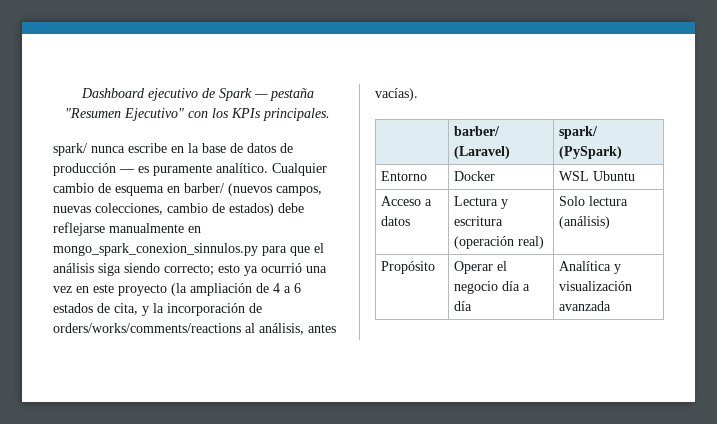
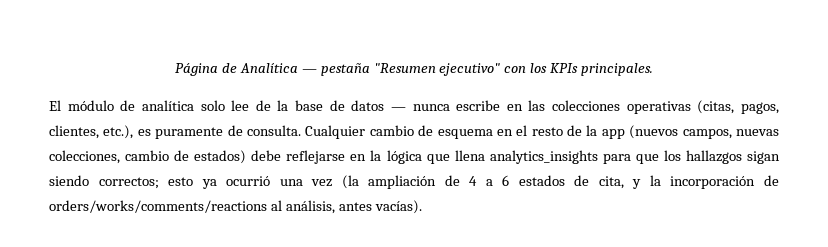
[80,88,252,101] Dashboard ejecutivo de Spark -> [174,63,298,76] Página de Analítica
[124,108,184,121] Ejecutivo" -> [439,63,501,76] ejecutivo"
[53,143,293,156] [53,163,268,176] spark/ nunca escribe en la base de datos de producción — es puramente analítico. -> [49,100,780,114] [49,125,301,139] El módulo de analítica solo lee de la base de datos — nunca escribe en las colecciones operativas (citas, pagos, clientes, etc.), es puramente de consulta.
[184,183,224,193] barber/ -> [516,125,625,139] el resto de la app
[109,223,201,233] [53,243,324,256] [53,263,214,276] manualmente en mongo_spark_conexion_sinnulos.py para que el análisis siga siendo correcto; -> [350,150,780,164] [49,175,159,189] en la lógica que llena analytics_insights para que los hallazgos sigan siendo correctos;
[76,284,167,296] en este proyecto -> (333, 183) none
[454,126,501,136] [454,146,511,159] [559,126,599,139] [559,146,623,159] [381,171,428,181] [454,171,496,181] [559,171,636,181] [381,196,433,206] [381,216,411,226] [454,196,509,209] [454,216,504,226] [454,236,545,249] [559,196,629,206] [559,216,611,229] [381,261,436,274] [454,261,508,274] [454,281,531,294] [454,301,473,311] [559,261,622,274] [559,281,633,291] [559,301,612,311] // | barber/ (Laravel) | spark/ (PySpark) // Entorno | Docker | WSL Ubuntu // Acceso a datos | Lectura y escritura (operación real) | Solo lectura (análisis) // Propósito | Operar el negocio día a día | Analítica y visualización avanzada -> (422, 207) none

